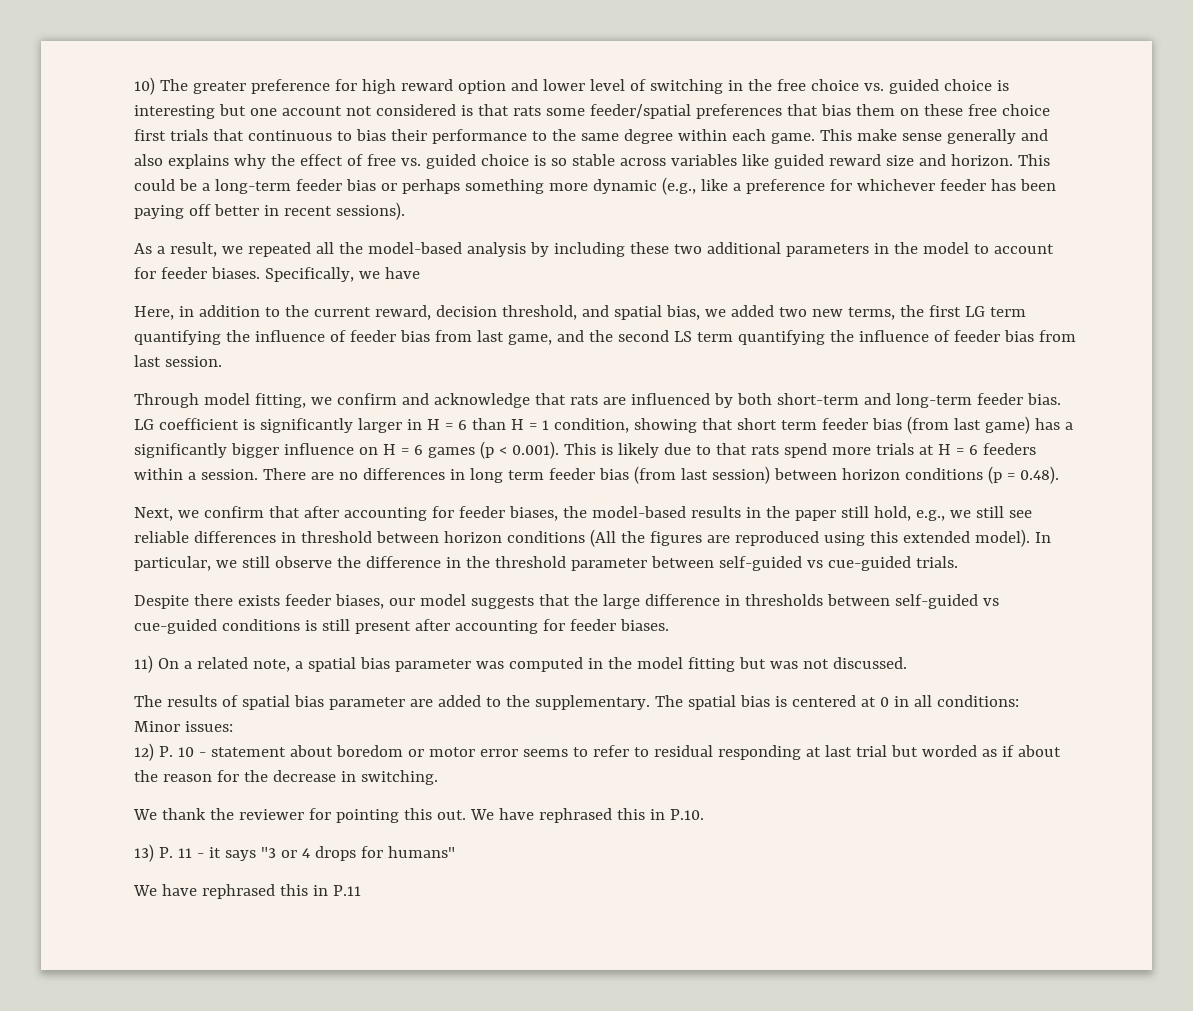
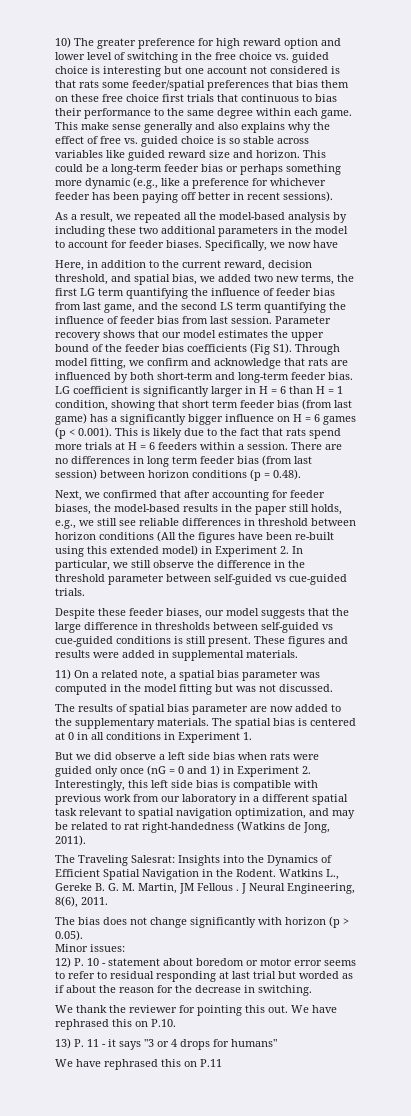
(380, 275) none -> [288,242,311,248] now
(222, 361) // -> [275,316,331,324] [55,330,324,341] [55,343,292,355] Parameter recovery shows that our model estimates the upper bound of the feeder bias coefficients (Fig S1).
(711, 450) none -> [220,428,259,436] the fact
[203,506,264,518] confirm -> [103,490,157,498] confirmed
[873,506,911,521] hold, -> [311,504,342,515] holds,
[706,529,1030,547] are reproduced using this extended model). -> [238,532,334,540] [55,545,289,557] have been re-built using this extended model) in Experiment 2.
[193,594,280,606] there exists -> [98,608,126,616] these
[354,619,669,634] present after accounting for feeder biases. -> [208,636,348,647] [55,650,298,661] present. These figures and results were added in supplemental materials.
(433, 703) none -> [270,706,293,712] now
[534,695,650,710] supplementary. -> [75,718,209,729] supplementary materials.
[936,695,1019,707] conditions: -> [106,732,252,743] [55,752,319,760] [55,765,311,777] [55,780,318,791] [55,794,348,805] [55,808,355,819] [55,821,330,833] [55,835,86,846] [55,855,332,866] [55,869,339,880] [55,883,355,894] [55,896,108,908] [55,916,349,928] [55,930,83,941] conditions in Experiment 1. // But we did observe a left side bias when rats were guided only once (nG = 0 and 1) in Experiment 2. Interestingly, this left side bias is compatible with previous work from our laboratory in a different spatial task relevant to spatial navigation optimization, and may be related to rat right-handedness (Watkins de Jong, 2011). // The Traveling Salesrat: Insights into the Dynamics of Efficient Spatial Navigation in the Rodent. Watkins L., Gereke B. G. M. Martin, JM Fellous . J Neural Engineering, 8(6), 2011. // The bias does not change significantly with horizon (p > 0.05).
[649,809,665,820] in -> [135,1021,148,1027] on
[312,885,328,896] in -> [184,1061,197,1067] on

